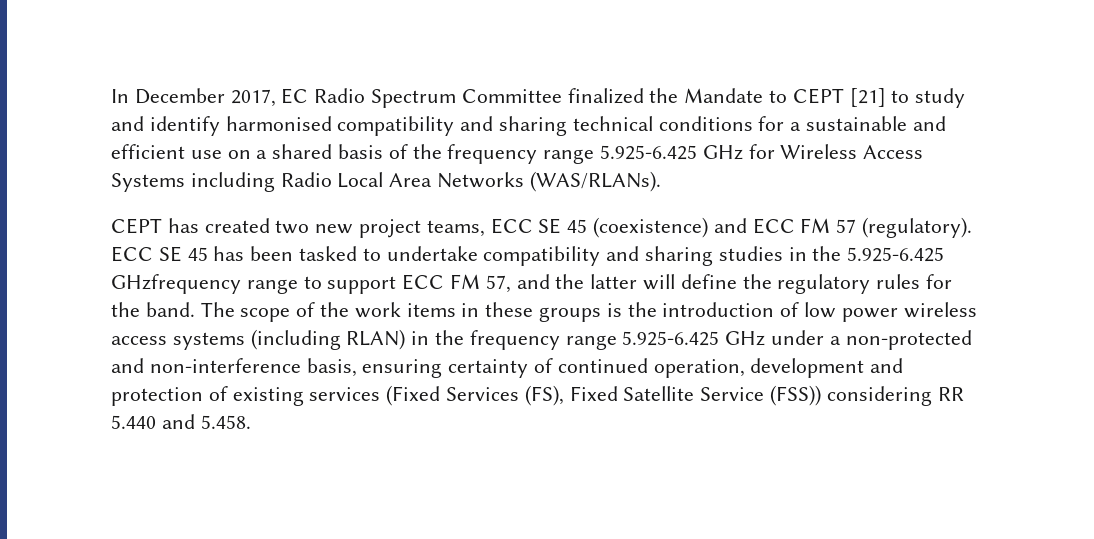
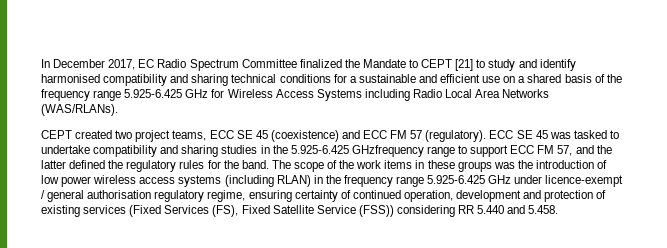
[167,218,199,233] has -> (72, 134) none
[315,224,354,234] new -> (133, 134) none
[213,246,294,261] has been -> [549,132,571,139] was
[643,274,737,290] will define -> [69,160,106,169] defined
[606,303,622,317] is -> [493,162,515,169] was
[829,330,972,350] [111,358,357,377] a non-protected and non-interference basis, -> [545,175,624,187] [41,190,246,202] licence-exempt / general authorisation regulatory regime,

